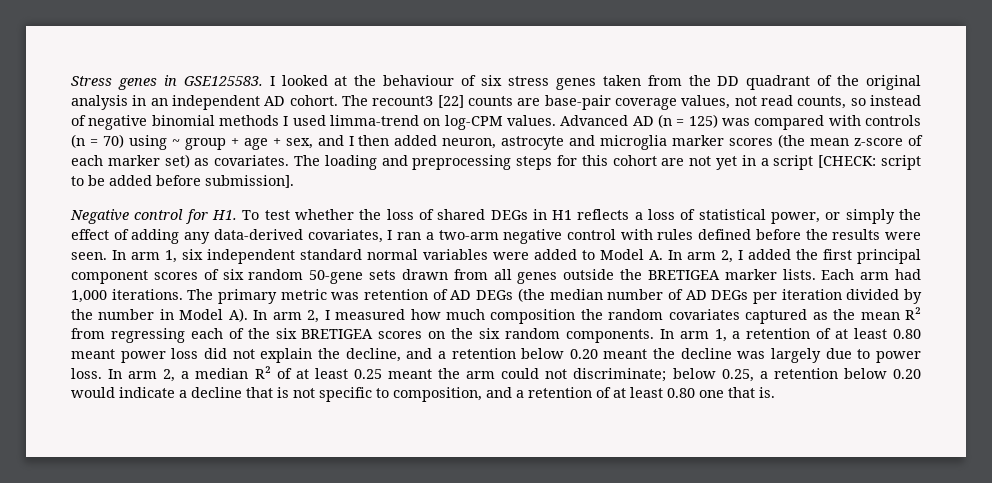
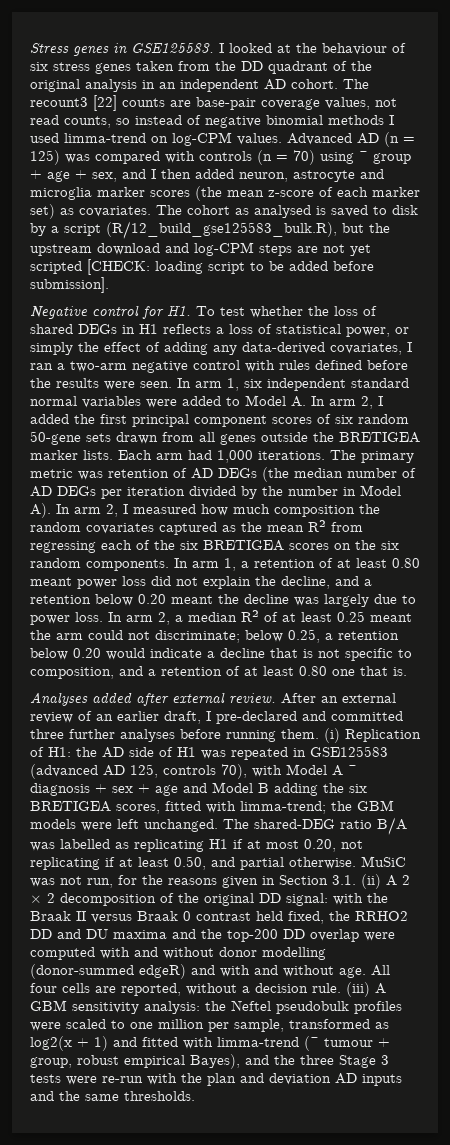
[324,155,877,170] loading and preprocessing steps for this cohort are not yet in a script [CHECK: -> [187,205,418,218] [30,221,390,239] [30,242,371,256] [30,259,203,275] cohort as analysed is saved to disk by a script (R/12_build_gse125583_bulk.R), but the upstream download and log-CPM steps are not yet scripted [CHECK: loading
(775, 392) none -> [30,692,396,706] [30,711,403,724] [30,728,421,743] [30,746,388,760] [30,764,357,779] [30,782,367,796] [30,800,394,814] [30,817,407,835] [30,839,363,852] [30,856,406,870] [30,874,410,889] [30,893,388,906] [30,911,408,924] [30,929,395,942] [30,947,326,960] [30,964,390,979] [30,982,386,997] [30,1000,402,1014] [30,1019,389,1032] [30,1036,390,1051] [30,1054,389,1069] [30,1073,402,1086] [30,1091,195,1101] // Analyses added after external review. After an external review of an earlier draft, I pre-declared and committed three further analyses before running them. (i) Replication of H1: the AD side of H1 was repeated in GSE125583 (advanced AD 125, controls 70), with Model A ~ diagnosis + sex + age and Model B adding the six BRETIGEA scores, fitted with limma-trend; the GBM models were left unchanged. The shared-DEG ratio B/A was labelled as replicating H1 if at most 0.20, not replicating if at least 0.50, and partial otherwise. MuSiC was not run, for the reasons given in Section 3.1. (ii) A 2 × 2 decomposition of the original DD signal: with the Braak II versus Braak 0 contrast held fixed, the RRHO2 DD and DU maxima and the top-200 DD overlap were computed with and without donor modelling (donor-summed edgeR) and with and without age. All four cells are reported, without a decision rule. (iii) A GBM sensitivity analysis: the Neftel pseudobulk profiles were scaled to one million per sample, transformed as log2(x + 1) and fitted with limma-trend (~ tumour + group, robust empirical Bayes), and the three Stage 3 tests were re-run with the plan and deviation AD inputs and the same thresholds.

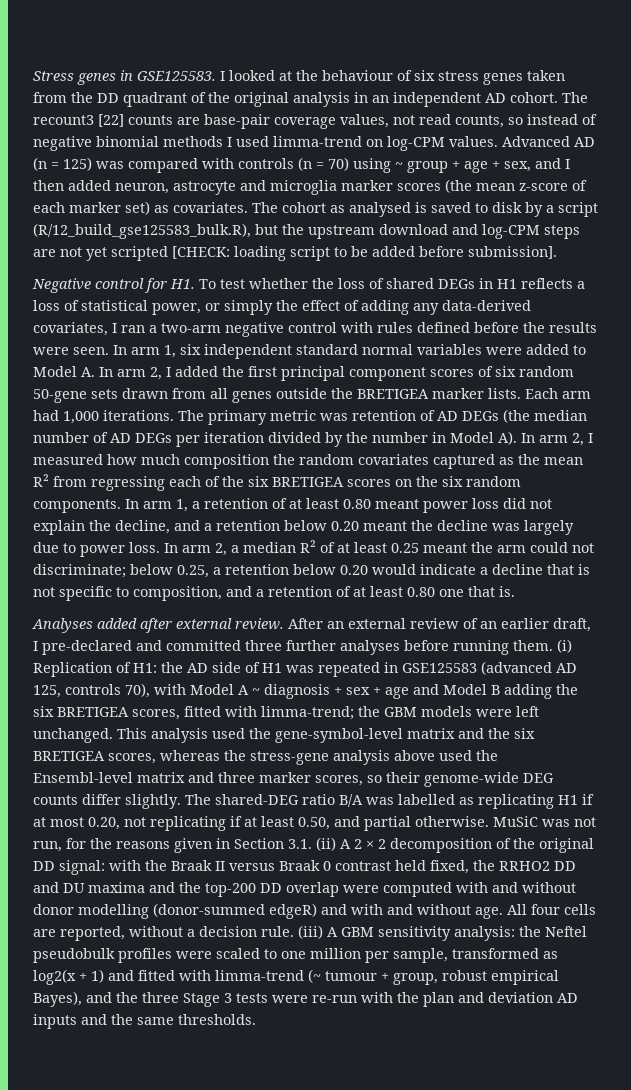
(218, 825) none -> [117,728,535,743] [33,750,498,765] [33,772,554,787] [33,794,181,809] This analysis used the gene-symbol-level matrix and the six BRETIGEA scores, whereas the stress-gene analysis above used the Ensembl-level matrix and three marker scores, so their genome-wide DEG counts differ slightly.

